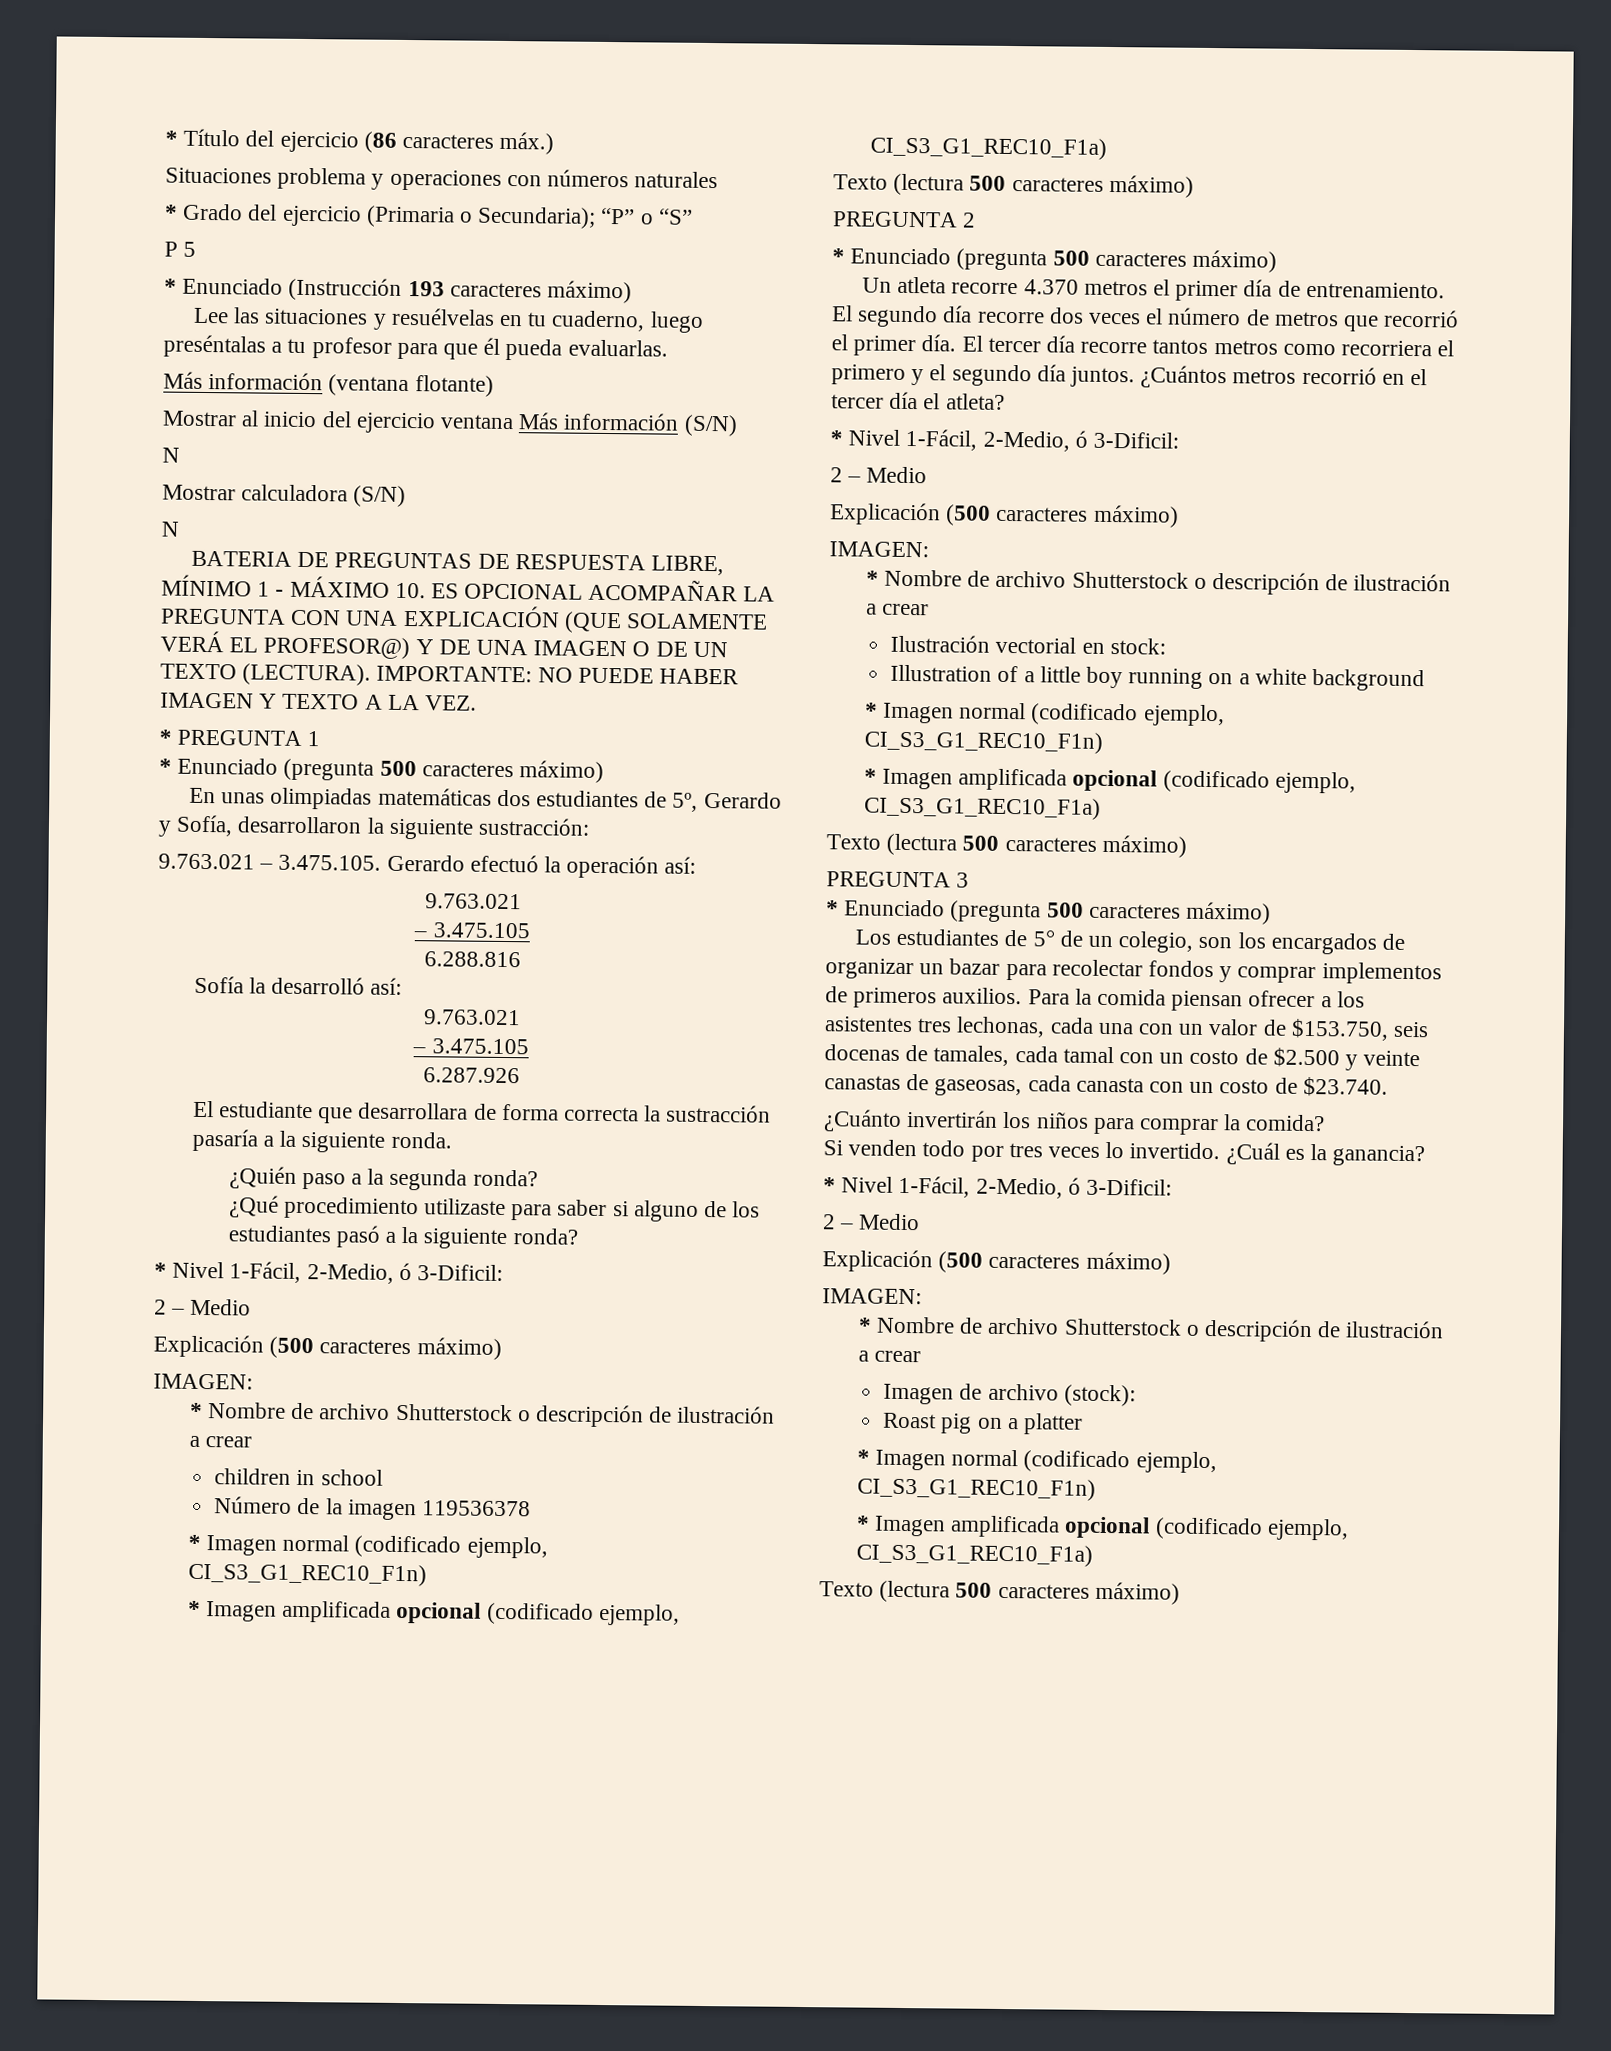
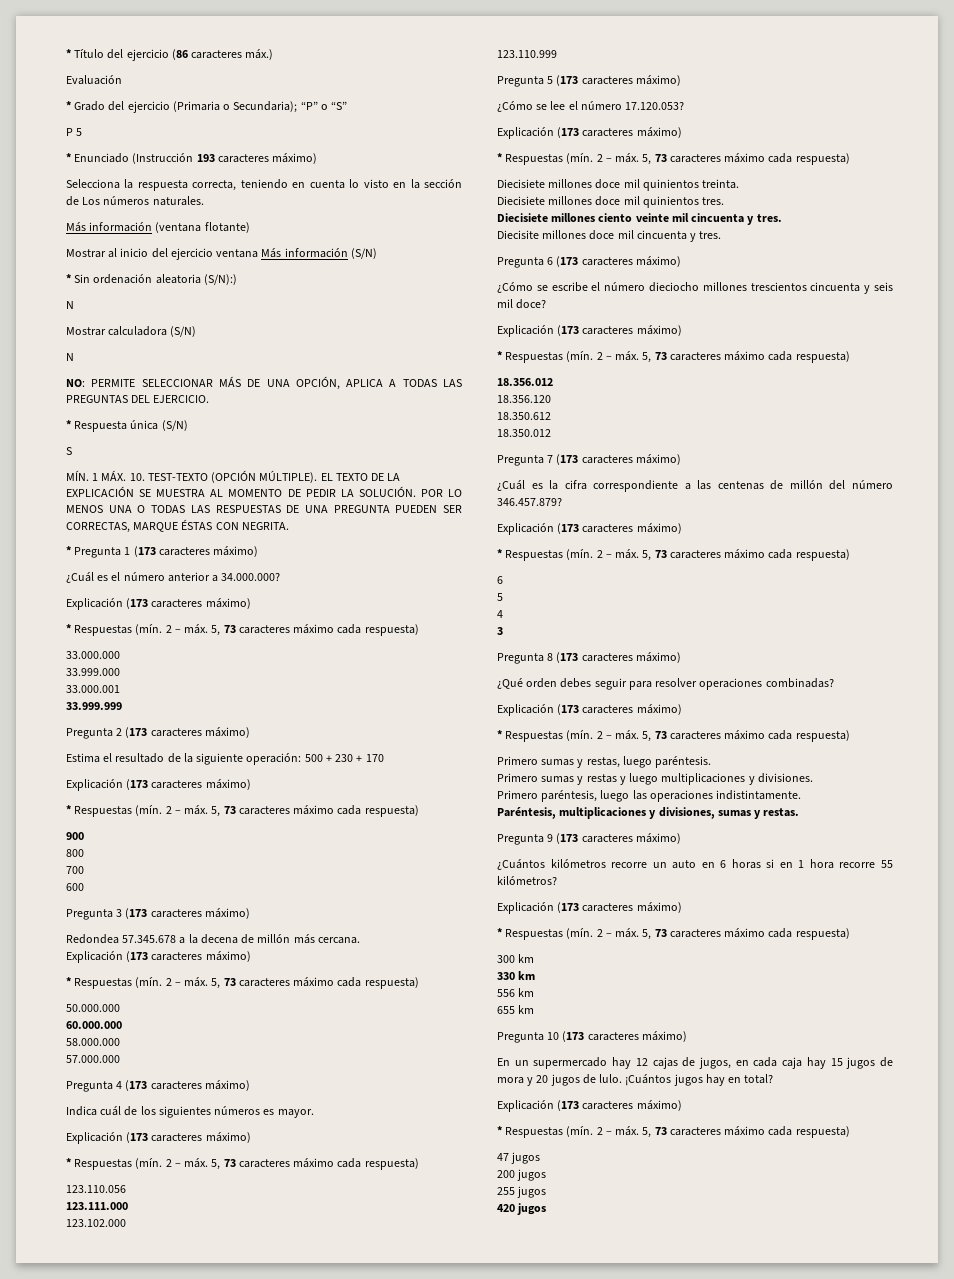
[165,167,719,191] Situaciones problema y operaciones con números naturales -> [66,75,122,85] Evaluación
[192,307,704,333] [163,334,668,361] Lee las situaciones y resuélvelas en tu cuaderno, luego preséntalas a tu profesor para que él pueda evaluarlas. -> [66,179,462,191] [66,196,204,206] Selecciona la respuesta correcta, teniendo en cuenta lo visto en la sección de Los números naturales.
(738, 425) none -> [66,274,237,285] // * Sin ordenación aleatoria (S/N):)
[190,550,725,576] [161,574,775,602] [160,604,769,634] [160,630,728,660] [160,663,740,686] [160,692,478,711] [159,729,321,747] [159,757,605,783] [188,787,782,812] [158,814,591,840] [158,853,697,879] [424,893,522,910] [413,922,531,939] [423,951,521,968] [193,975,403,995] [422,1009,521,1026] [412,1038,529,1055] [422,1067,520,1084] [192,1100,772,1124] [191,1128,452,1153] [228,1166,538,1191] [228,1195,761,1222] [227,1225,578,1250] [154,1261,504,1284] [154,1298,252,1316] [153,1334,502,1360] [153,1373,253,1390] [189,1402,776,1428] [188,1435,253,1448] [214,1468,383,1486] [214,1496,531,1521] [187,1534,548,1559] [187,1562,427,1587] [187,1600,680,1626] [869,136,1107,160] [833,173,1194,198] [832,211,977,228] [832,247,1278,273] [861,276,1445,302] [832,305,1460,332] [831,334,1455,357] [831,364,1428,389] [831,391,1005,410] [830,428,1180,452] [830,466,928,484] [829,502,1179,528] [829,541,929,558] [865,569,1452,596] [865,603,930,616] [890,634,1166,655] [890,664,1426,692] [864,702,1225,727] [863,730,1103,754] [863,768,1356,794] [863,796,1101,820] [826,833,1187,858] [826,871,970,888] [826,899,1272,925] [854,928,1406,955] [825,958,1442,985] [825,986,1365,1012] [824,1016,1430,1041] [824,1044,1421,1071] [824,1074,1388,1097] [823,1109,1326,1136] [823,1139,1426,1167] [823,1175,1173,1199] [822,1213,921,1231] [822,1249,1171,1275] [822,1288,922,1305] [857,1316,1445,1343] [857,1350,922,1363] [883,1383,1136,1407] [883,1412,1083,1435] [856,1449,1217,1474] [856,1477,1096,1501] [855,1515,1349,1541] [855,1543,1093,1567] [819,1580,1180,1605] BATERIA DE PREGUNTAS DE RESPUESTA LIBRE, MÍNIMO 1 - MÁXIMO 10. ES OPCIONAL ACOMPAÑAR LA PREGUNTA CON UNA EXPLICACIÓN (QUE SOLAMENTE VERÁ EL PROFESOR@) Y DE UNA IMAGEN O DE UN TEXTO (LECTURA). IMPORTANTE: NO PUEDE HABER IMAGEN Y TEXTO A LA VEZ. // * PREGUNTA 1 // * Enunciado (pregunta 500 caracteres máximo) // En unas olimpiadas matemáticas dos estudiantes de 5º, Gerardo y Sofía, desarrollaron la siguiente sustracción: // 9.763.021 – 3.475.105. Gerardo efectuó la operación así: // 9.763.021 // – 3.475.105 // 6.288.816 // Sofía la desarrolló así: // 9.763.021 // – 3.475.105 // 6.287.926 // El estudiante que desarrollara de forma correcta la sustracción pasaría a la siguiente ronda. // ¿Quién paso a la segunda ronda? // ¿Qué procedimiento utilizaste para saber si alguno de los estudiantes pasó a la siguiente ronda? // * Nivel 1-Fácil, 2-Medio, ó 3-Dificil: // 2 – Medio // Explicación (500 caracteres máximo) // IMAGEN: // * Nombre de archivo Shutterstock o descripción de ilustración a crear // children in school // Número de la imagen 119536378 // * Imagen normal (codificado ejemplo, CI_S3_G1_REC10_F1n) // * Imagen amplificada opcional (codificado ejemplo, CI_S3_G1_REC10_F1a) // Texto (lectura 500 caracteres máximo) // PREGUNTA 2 // * Enunciado (pregunta 500 caracteres máximo) // Un atleta recorre 4.370 metros el primer día de entrenamiento. El segundo día recorre dos veces el número de metros que recorrió el primer día. El tercer día recorre tantos metros como recorriera el primero y el segundo día juntos. ¿Cuántos metros recorrió en el tercer día el atleta? // * Nivel 1-Fácil, 2-Medio, ó 3-Dificil: // 2 – Medio // Explicación (500 caracteres máximo) // IMAGEN: // * Nombre de archivo Shutterstock o descripción de ilustración a crear // Ilustración vectorial en stock: // Illustration of a little boy running on a white background // * Imagen normal (codificado ejemplo, CI_S3_G1_REC10_F1n) // * Imagen amplificada opcional (codificado ejemplo, CI_S3_G1_REC10_F1a) // Texto (lectura 500 caracteres máximo) // PREGUNTA 3 // * Enunciado (pregunta 500 caracteres máximo) // Los estudiantes de 5° de un colegio, son los encargados de organizar un bazar para recolectar fondos y comprar implementos de primeros auxilios. Para la comida piensan ofrecer a los asistentes tres lechonas, cada una con un valor de $153.750, seis docenas de tamales, cada tamal con un costo de $2.500 y veinte canastas de gaseosas, cada canasta con un costo de $23.740. // ¿Cuánto invertirán los niños para comprar la comida? // Si venden todo por tres veces lo invertido. ¿Cuál es la ganancia? // * Nivel 1-Fácil, 2-Medio, ó 3-Dificil: // 2 – Medio // Explicación (500 caracteres máximo) // IMAGEN: // * Nombre de archivo Shutterstock o descripción de ilustración a crear // Imagen de archivo (stock): // Roast pig on a platter // * Imagen normal (codificado ejemplo, CI_S3_G1_REC10_F1n) // * Imagen amplificada opcional (codificado ejemplo, CI_S3_G1_REC10_F1a) // Texto (lectura 500 caracteres máximo) -> [66,376,463,390] [66,395,210,403] [66,420,188,432] [66,447,72,455] [66,470,401,483] [66,486,463,497] [66,505,462,513] [66,519,289,533] [66,546,259,558] [66,572,281,583] [66,598,251,610] [66,624,419,636] [66,651,120,659] [66,668,120,676] [66,685,120,693] [66,702,122,710] [66,727,250,739] [66,753,384,765] [66,779,251,791] [66,805,419,817] [66,832,84,840] [66,849,84,857] [66,866,84,874] [66,883,84,891] [66,908,250,920] [66,934,360,944] [66,951,251,963] [66,977,419,989] [66,1004,120,1012] [66,1021,122,1029] [66,1038,120,1046] [66,1055,120,1063] [66,1080,250,1092] [66,1106,314,1118] [66,1132,251,1144] [66,1158,419,1170] [66,1185,126,1193] [66,1202,128,1210] [66,1219,126,1227] [497,50,557,58] [497,75,681,87] [497,101,685,112] [497,127,682,139] [497,153,850,165] [497,179,740,191] [497,196,725,208] [497,213,782,225] [497,230,722,242] [497,256,681,268] [497,282,893,294] [497,299,547,309] [497,325,682,337] [497,351,850,363] [497,378,553,386] [497,395,551,403] [497,412,551,420] [497,429,551,437] [497,454,681,466] [497,480,894,492] [497,498,562,506] [497,523,682,535] [497,549,850,561] [497,576,503,584] [497,593,503,601] [497,610,503,618] [497,627,503,635] [497,652,681,664] [497,678,834,690] [497,704,682,716] [497,730,850,742] [497,756,712,768] [497,773,813,785] [497,790,802,802] [497,807,800,819] [497,833,681,845] [497,859,894,870] [497,876,557,885] [497,902,682,914] [497,928,850,940] [497,954,535,963] [497,971,536,980] [497,988,535,997] [497,1005,535,1014] [497,1031,687,1043] [497,1057,893,1069] [497,1074,774,1086] [497,1100,682,1112] [497,1126,850,1138] [497,1152,541,1164] [497,1169,547,1181] [497,1186,547,1198] [497,1203,547,1215] NO: PERMITE SELECCIONAR MÁS DE UNA OPCIÓN, APLICA A TODAS LAS PREGUNTAS DEL EJERCICIO. // * Respuesta única (S/N) // S // MÍN. 1 MÁX. 10. TEST-TEXTO (OPCIÓN MÚLTIPLE). EL TEXTO DE LA EXPLICACIÓN SE MUESTRA AL MOMENTO DE PEDIR LA SOLUCIÓN. POR LO MENOS UNA O TODAS LAS RESPUESTAS DE UNA PREGUNTA PUEDEN SER CORRECTAS, MARQUE ÉSTAS CON NEGRITA. // * Pregunta 1 (173 caracteres máximo) // ¿Cuál es el número anterior a 34.000.000? // Explicación (173 caracteres máximo) // * Respuestas (mín. 2 – máx. 5, 73 caracteres máximo cada respuesta) // 33.000.000 // 33.999.000 // 33.000.001 // 33.999.999 // Pregunta 2 (173 caracteres máximo) // Estima el resultado de la siguiente operación: 500 + 230 + 170 // Explicación (173 caracteres máximo) // * Respuestas (mín. 2 – máx. 5, 73 caracteres máximo cada respuesta) // 900 // 800 // 700 // 600 // Pregunta 3 (173 caracteres máximo) // Redondea 57.345.678 a la decena de millón más cercana. // Explicación (173 caracteres máximo) // * Respuestas (mín. 2 – máx. 5, 73 caracteres máximo cada respuesta) // 50.000.000 // 60.000.000 // 58.000.000 // 57.000.000 // Pregunta 4 (173 caracteres máximo) // Indica cuál de los siguientes números es mayor. // Explicación (173 caracteres máximo) // * Respuestas (mín. 2 – máx. 5, 73 caracteres máximo cada respuesta) // 123.110.056 // 123.111.000 // 123.102.000 // 123.110.999 // Pregunta 5 (173 caracteres máximo) // ¿Cómo se lee el número 17.120.053? // Explicación (173 caracteres máximo) // * Respuestas (mín. 2 – máx. 5, 73 caracteres máximo cada respuesta) // Diecisiete millones doce mil quinientos treinta. // Diecisiete millones doce mil quinientos tres. // Diecisiete millones ciento veinte mil cincuenta y tres. // Diecisite millones doce mil cincuenta y tres. // Pregunta 6 (173 caracteres máximo) // ¿Cómo se escribe el número dieciocho millones trescientos cincuenta y seis mil doce? // Explicación (173 caracteres máximo) // * Respuestas (mín. 2 – máx. 5, 73 caracteres máximo cada respuesta) // 18.356.012 // 18.356.120 // 18.350.612 // 18.350.012 // Pregunta 7 (173 caracteres máximo) // ¿Cuál es la cifra correspondiente a las centenas de millón del número 346.457.879? // Explicación (173 caracteres máximo) // * Respuestas (mín. 2 – máx. 5, 73 caracteres máximo cada respuesta) // 6 // 5 // 4 // 3 // Pregunta 8 (173 caracteres máximo) // ¿Qué orden debes seguir para resolver operaciones combinadas? // Explicación (173 caracteres máximo) // * Respuestas (mín. 2 – máx. 5, 73 caracteres máximo cada respuesta) // Primero sumas y restas, luego paréntesis. // Primero sumas y restas y luego multiplicaciones y divisiones. // Primero paréntesis, luego las operaciones indistintamente. // Paréntesis, multiplicaciones y divisiones, sumas y restas. // Pregunta 9 (173 caracteres máximo) // ¿Cuántos kilómetros recorre un auto en 6 horas si en 1 hora recorre 55 kilómetros? // Explicación (173 caracteres máximo) // * Respuestas (mín. 2 – máx. 5, 73 caracteres máximo cada respuesta) // 300 km // 330 km // 556 km // 655 km // Pregunta 10 (173 caracteres máximo) // En un supermercado hay 12 cajas de jugos, en cada caja hay 15 jugos de mora y 20 jugos de lulo. ¡Cuántos jugos hay en total? // Explicación (173 caracteres máximo) // * Respuestas (mín. 2 – máx. 5, 73 caracteres máximo cada respuesta) // 47 jugos // 200 jugos // 255 jugos // 420 jugos

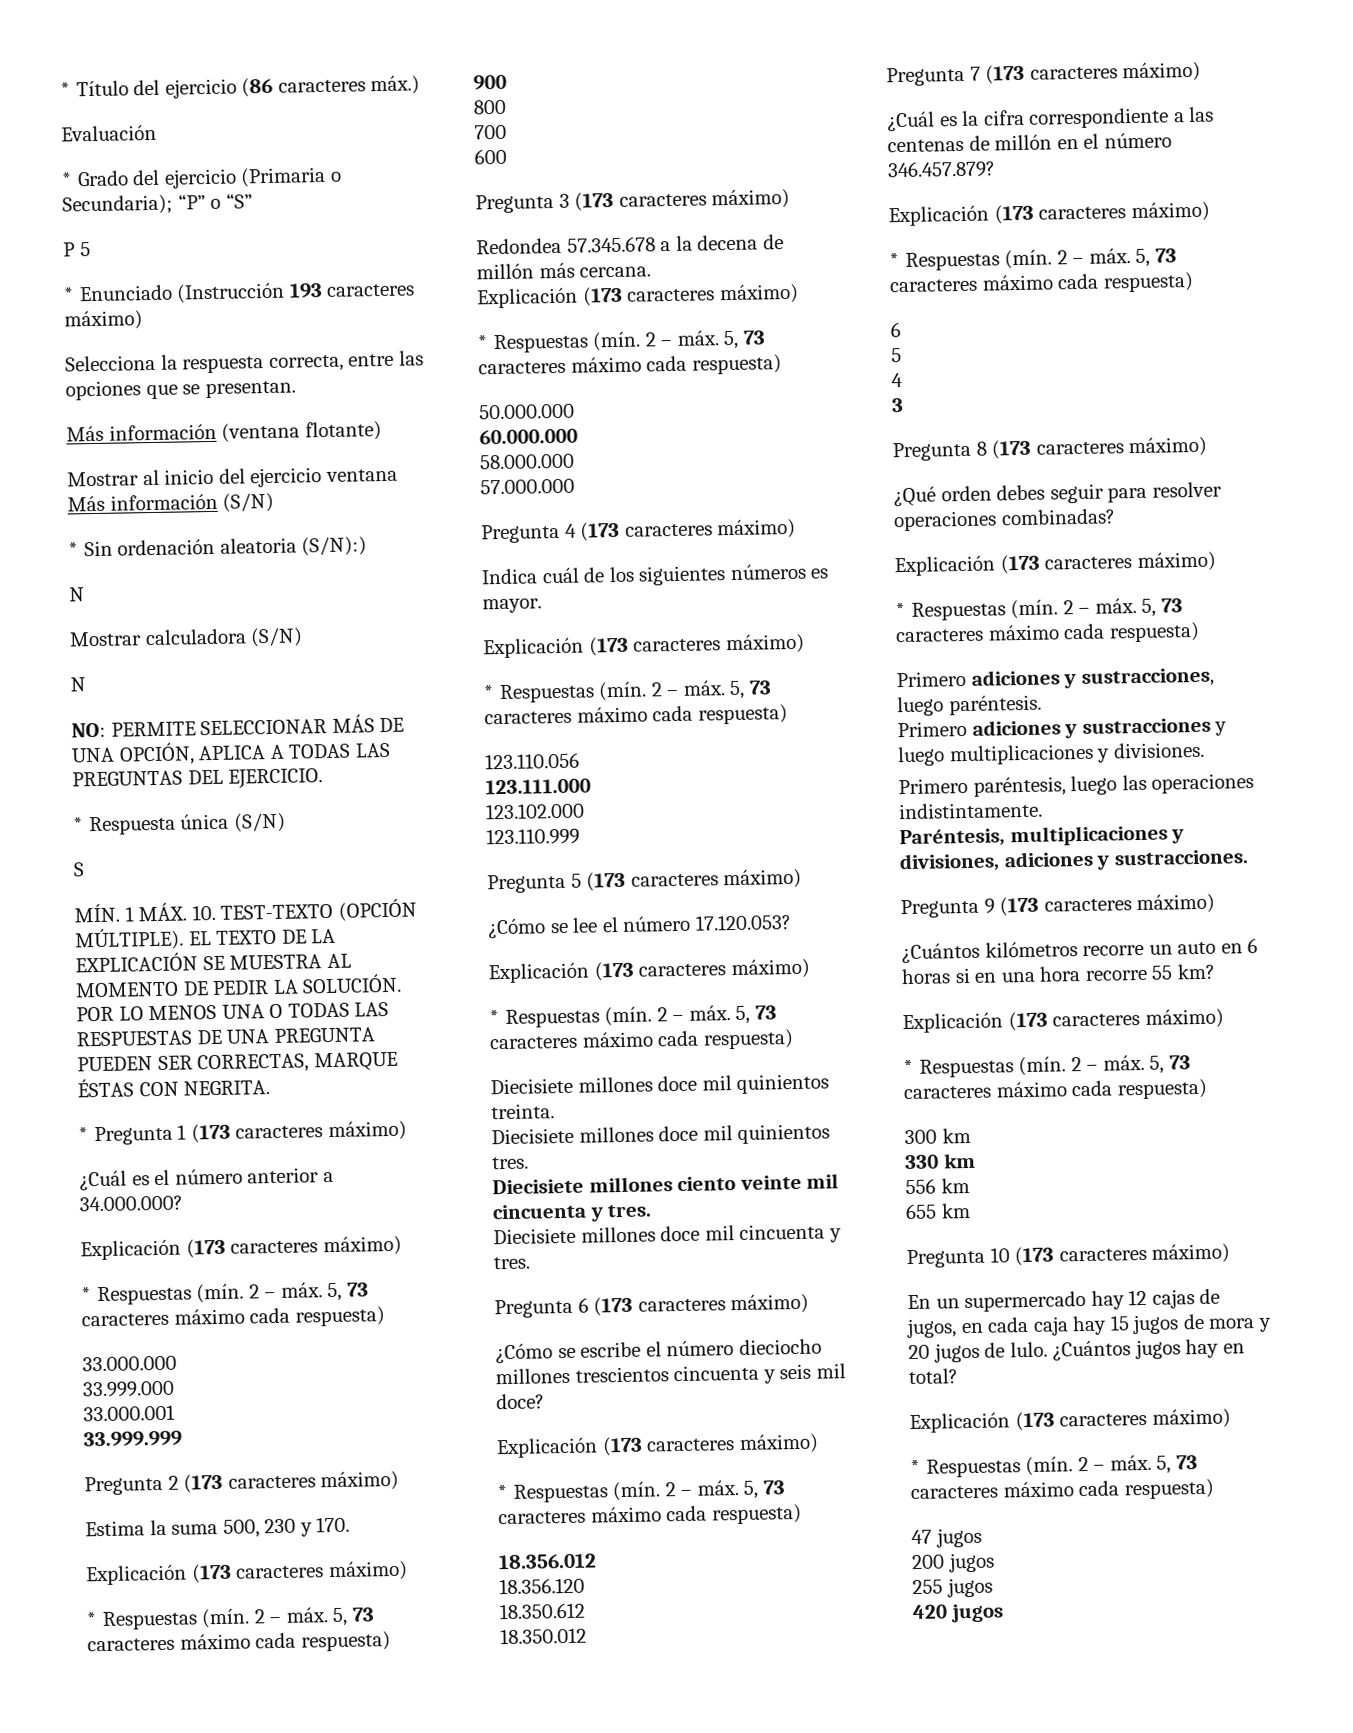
[240,179,462,189] [66,196,204,206] teniendo en cuenta lo visto en la sección de Los números naturales. -> [348,350,424,367] [65,380,296,401] entre las opciones que se presentan.
[103,753,384,765] el resultado de la siguiente operación: 500 + 230 + 170 -> [149,1516,351,1538] la suma 500, 230 y 170.
[497,230,539,239] Diecisite -> [493,1227,576,1245] Diecisiete
[829,480,846,490] del -> [1056,133,1100,150] en el
[541,757,620,768] sumas y restas, -> [970,667,1214,689] adiciones y sustracciones,
[541,774,617,785] sumas y restas -> [971,717,1211,739] adiciones y sustracciones
[717,808,800,819] sumas y restas. -> [1003,849,1249,870] adiciones y sustracciones.
[798,860,805,868] 1 -> [1000,971,1036,983] una
[497,876,557,885] kilómetros? -> [1176,963,1216,980] km?
[625,1074,672,1086] ¡Cuántos -> [1052,1340,1132,1361] ¿Cuántos

